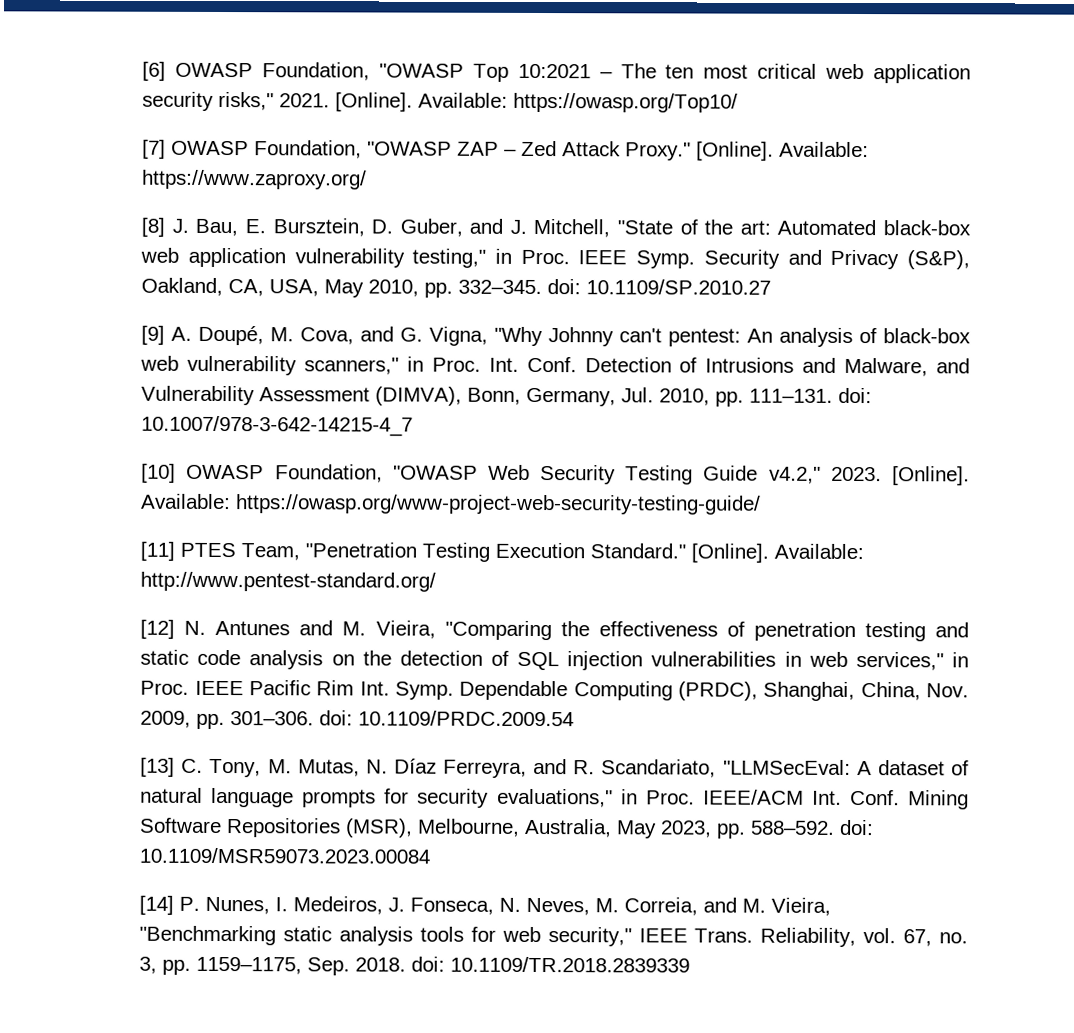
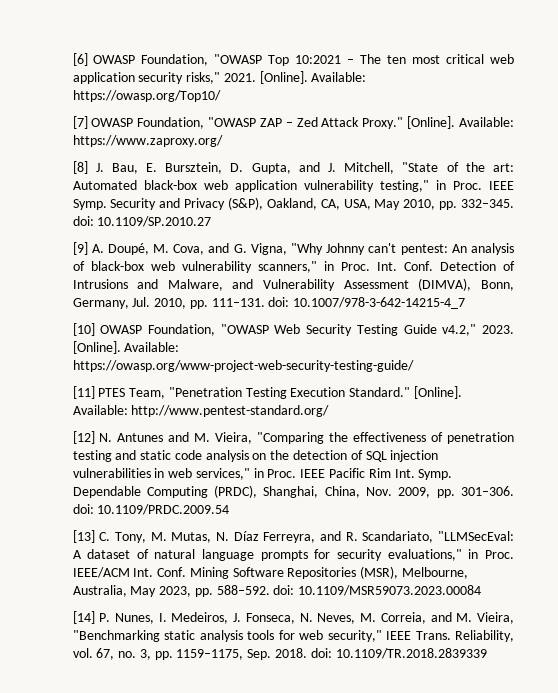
[399,218,463,237] Guber, -> [251,163,291,174] Gupta,

